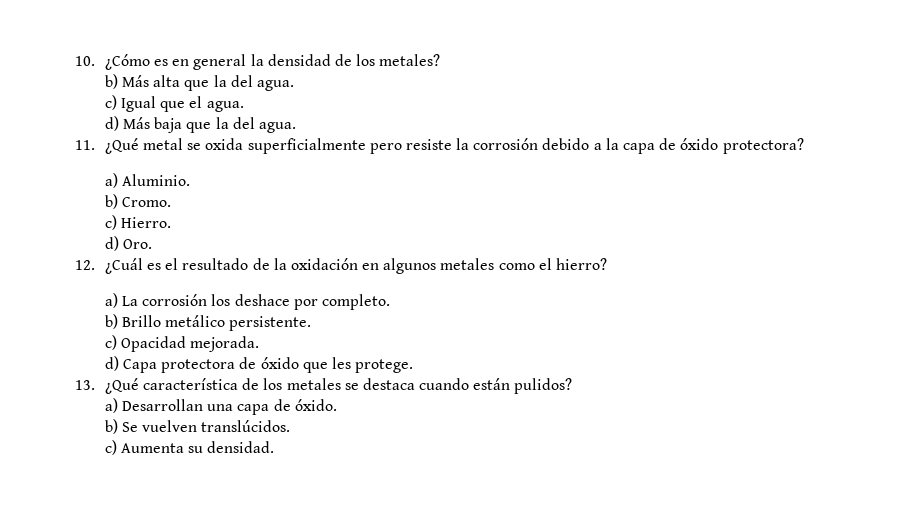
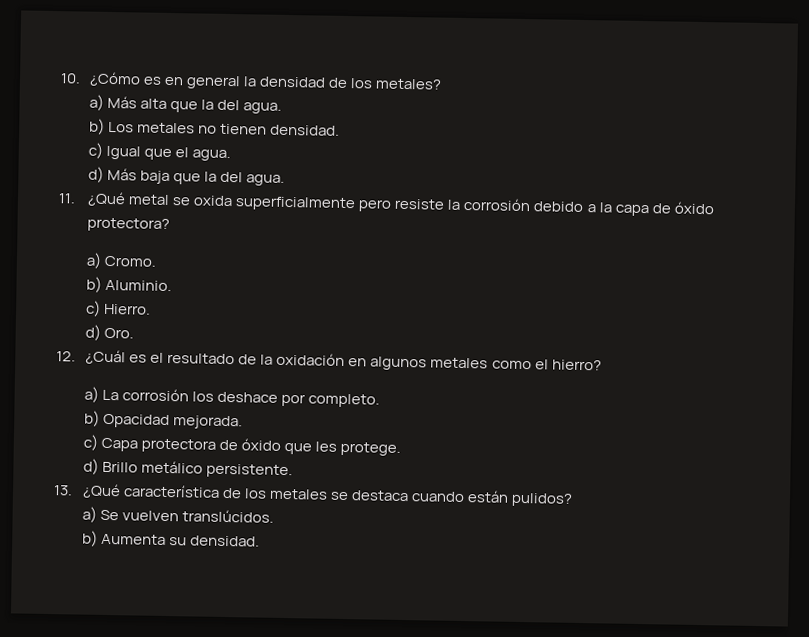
[104,74,118,89] b) -> [89,94,105,111] a)
(294, 85) none -> [89,118,341,136] // b) Los metales no tienen densidad.
[121,174,190,186] [104,194,171,209] Aluminio. // b) Cromo. -> [104,255,158,267] [86,276,173,293] Cromo. // b) Aluminio.
[121,315,312,331] [104,335,117,350] Brillo metálico persistente. // c) -> (101, 418) none
[104,356,119,371] d) -> [83,434,99,451] c)
(414, 366) none -> [83,458,294,479] // d) Brillo metálico persistente.
[121,399,337,415] [104,419,118,434] Desarrollan una capa de óxido. // b) -> (98, 514) none
[104,440,117,455] c) -> [82,530,99,547] b)

